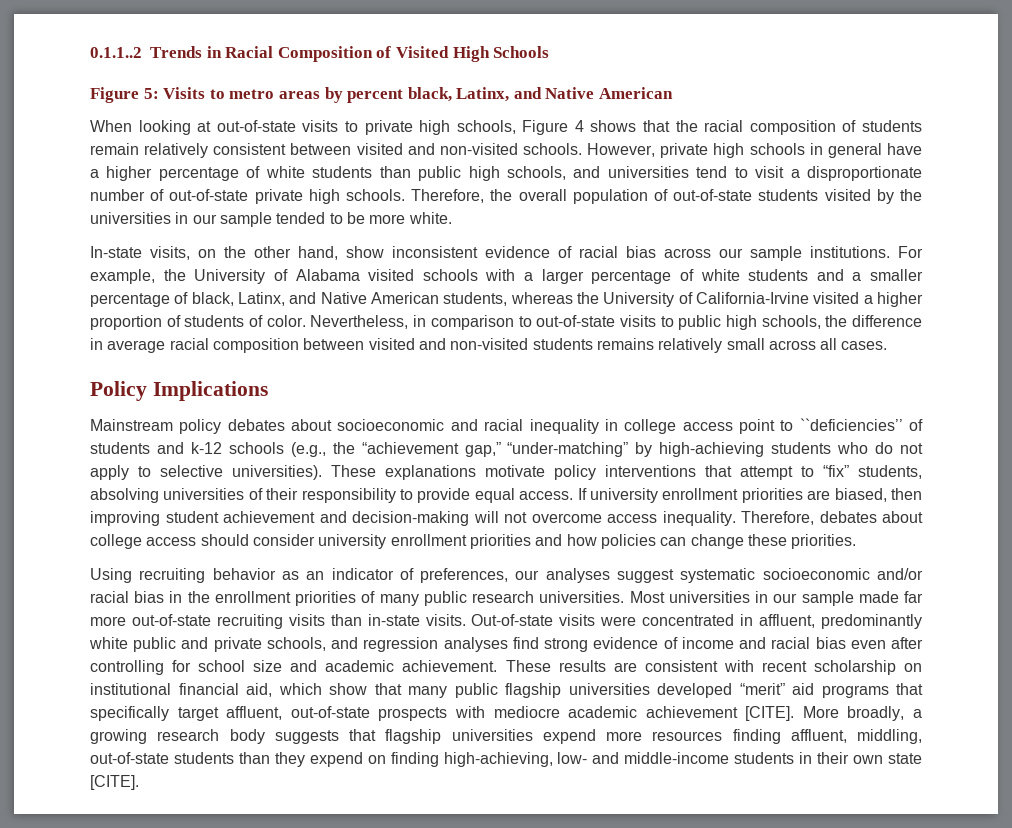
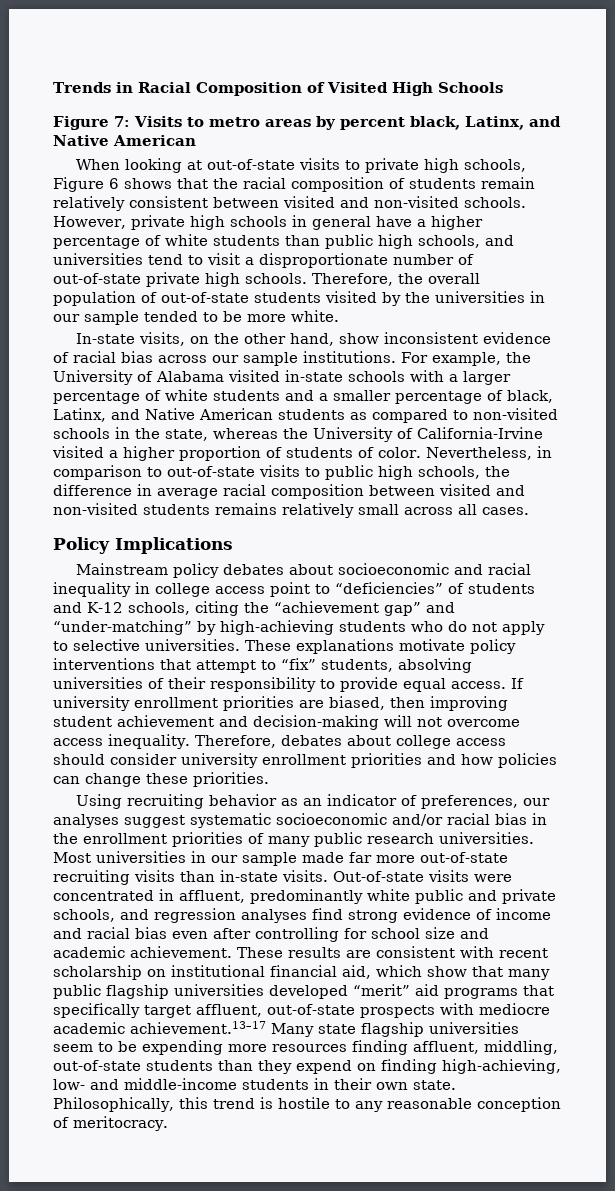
[90,47,142,58] 0.1.1..2 -> (53, 87) none
[143,88,159,99] 5: -> [114,116,130,127] 7:
[574,120,584,132] 4 -> [109,178,119,189] 6
(415, 275) none -> [285,370,343,382] in-state
[443,292,508,306] students, -> [278,408,558,423] [53,427,208,441] students as compared to non-visited schools in the state,
[799,418,903,431] ``deficiencies’’ -> [335,582,443,594] “deficiencies”
[190,442,501,457] k-12 schools (e.g., the “achievement gap,” -> [87,601,455,616] K-12 schools, citing the “achievement gap” and
[232,465,322,480] universities). -> [145,639,240,651] universities.
[645,706,923,721] [90,729,596,744] achievement [CITE]. More broadly, a growing research body suggests that flagship universities expend -> [130,1021,519,1037] [53,1040,223,1055] achievement.13–17 Many state flagship universities seem to be expending
[888,753,923,764] [90,775,139,790] state [CITE]. -> [413,1080,456,1090] [53,1097,561,1112] [53,1116,168,1131] state. Philosophically, this trend is hostile to any reasonable conception of meritocracy.

